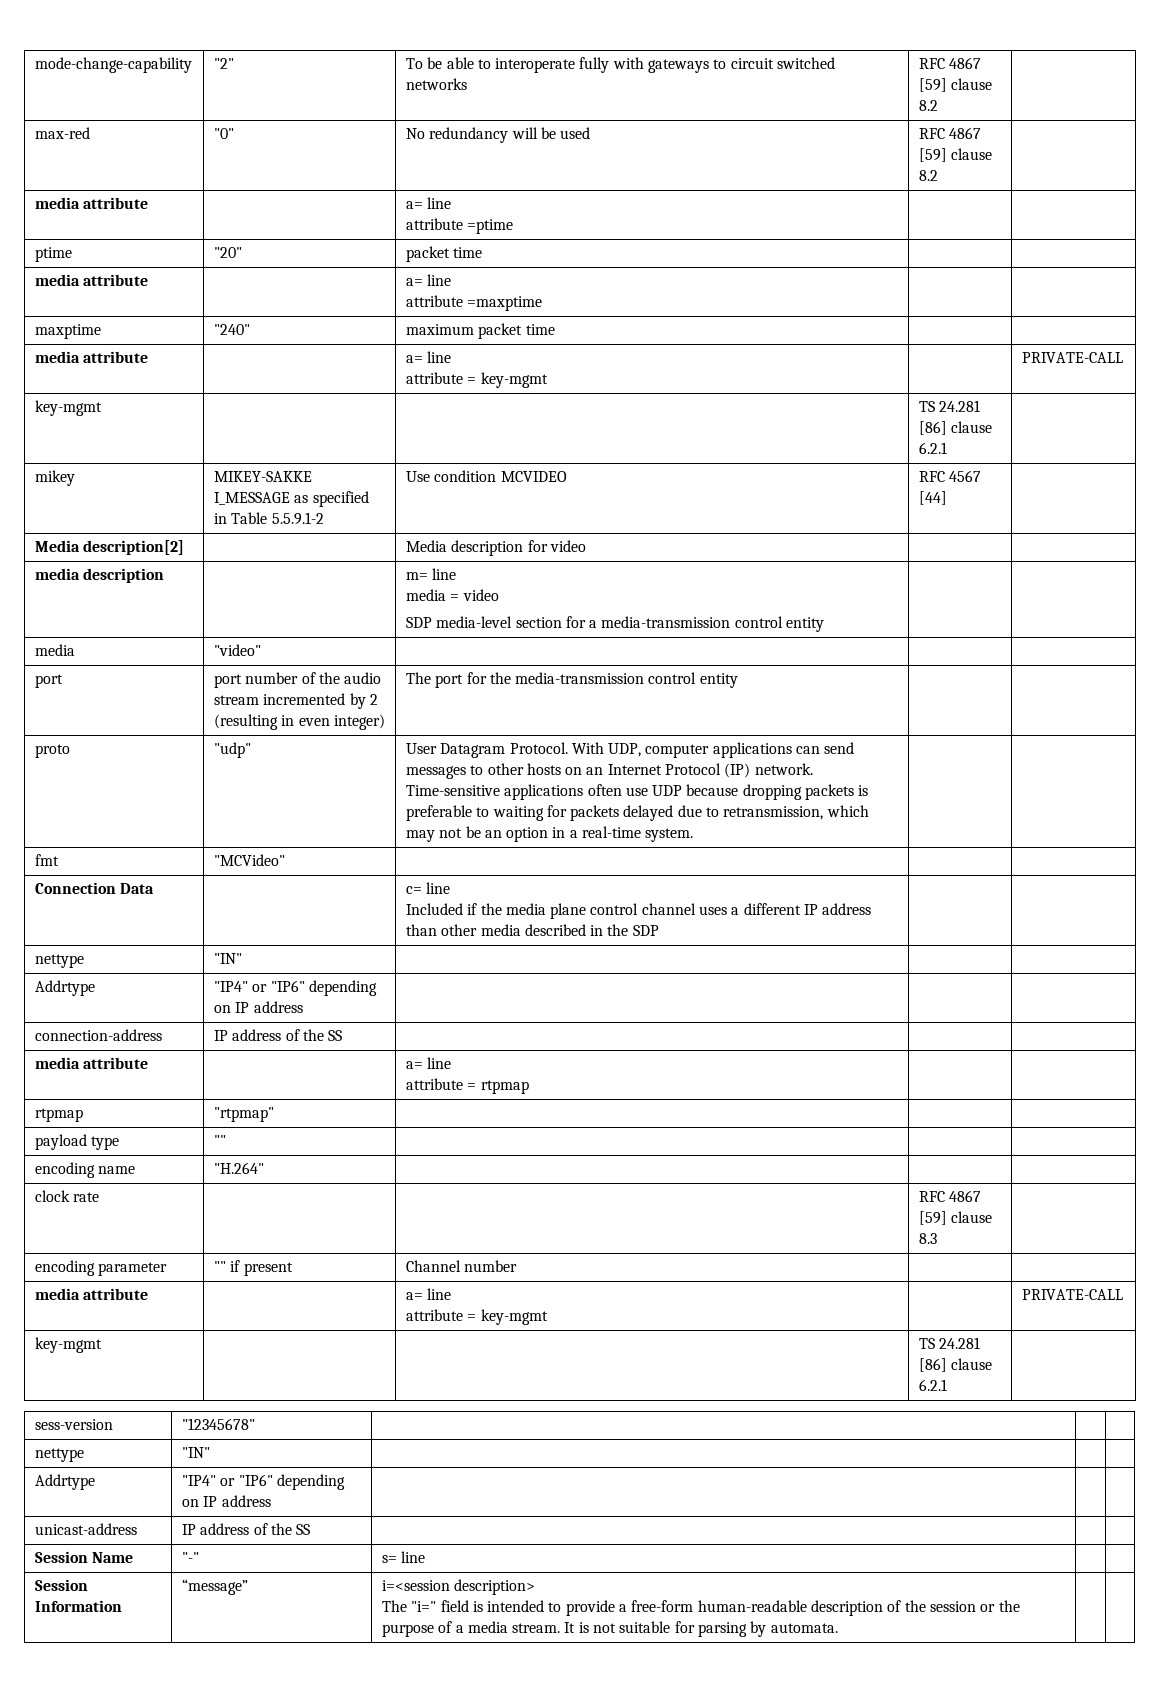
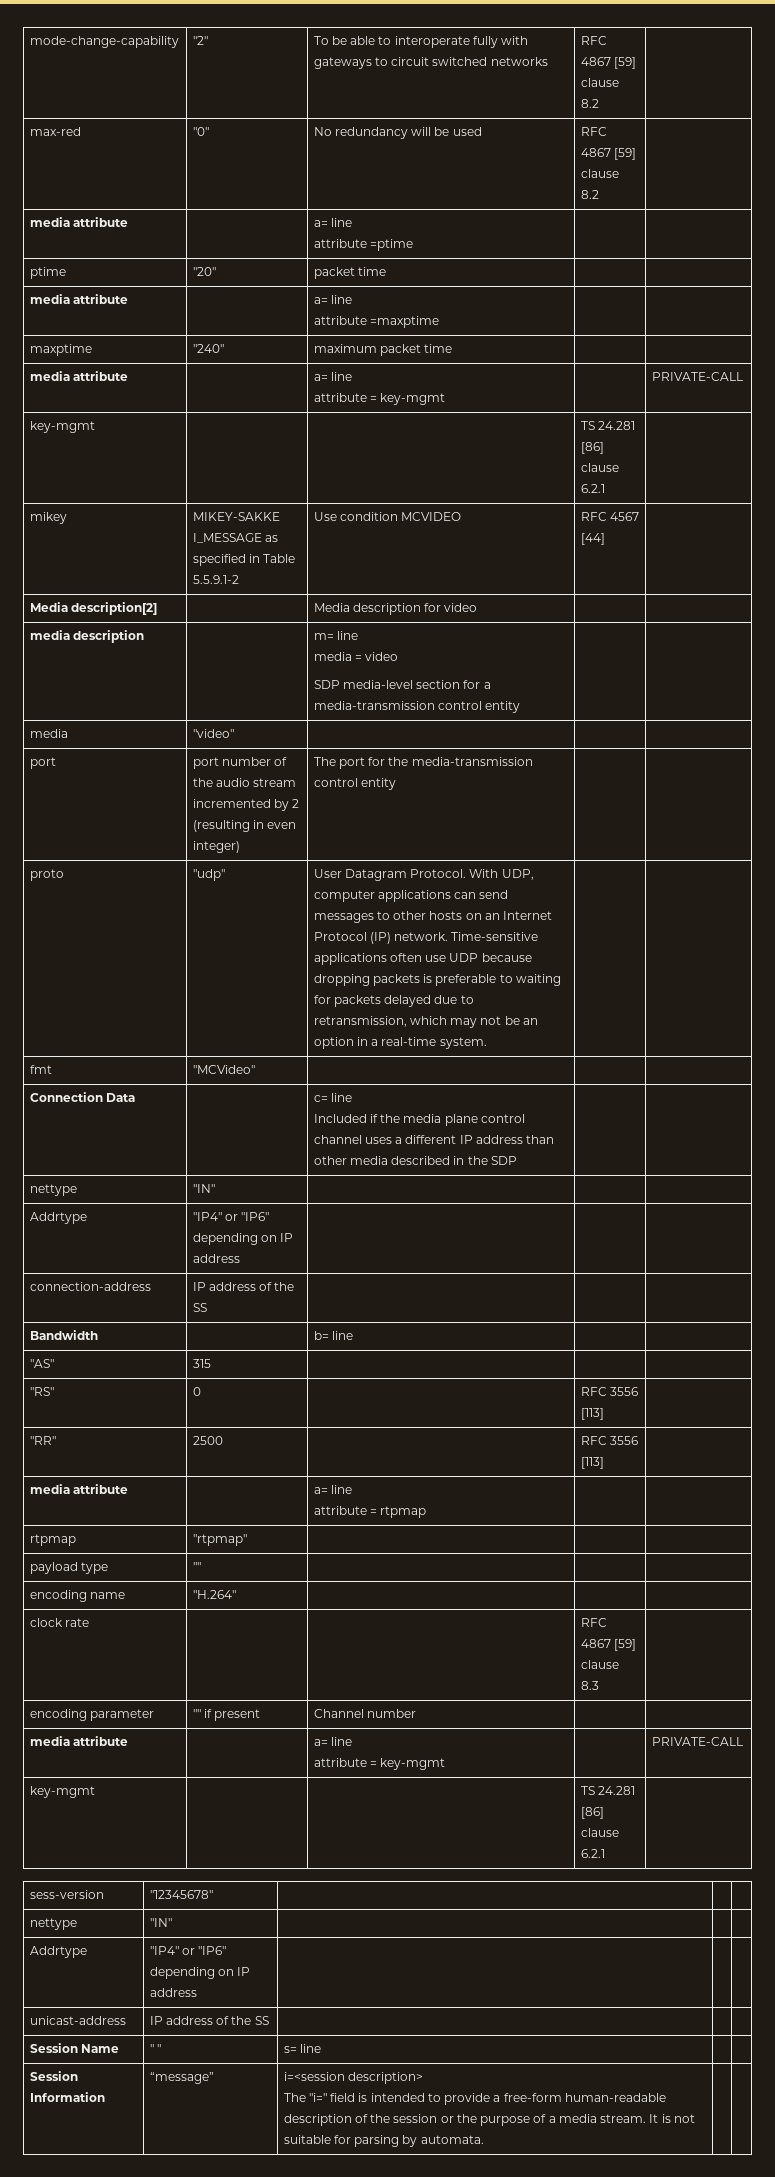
(343, 1035) none -> [29,1330,98,1340] [313,1331,353,1340] [29,1359,54,1368] [192,1359,211,1368] [29,1387,54,1396] [192,1387,201,1396] [580,1387,638,1396] [580,1408,604,1420] [29,1436,56,1445] [192,1436,223,1445] [580,1436,638,1445] [580,1457,604,1469] // Bandwidth | | b= line | | // "AS" | 315 | | | // "RS" | 0 | | RFC 3556 [113] | // "RR" | 2500 | | RFC 3556 [113] |
[181,1552,199,1563] "-" -> [149,2044,161,2053] " "

